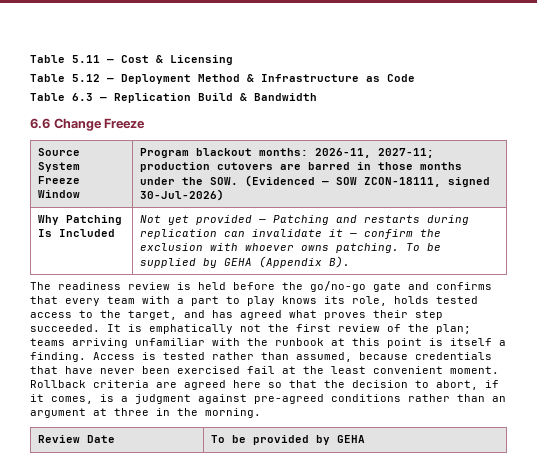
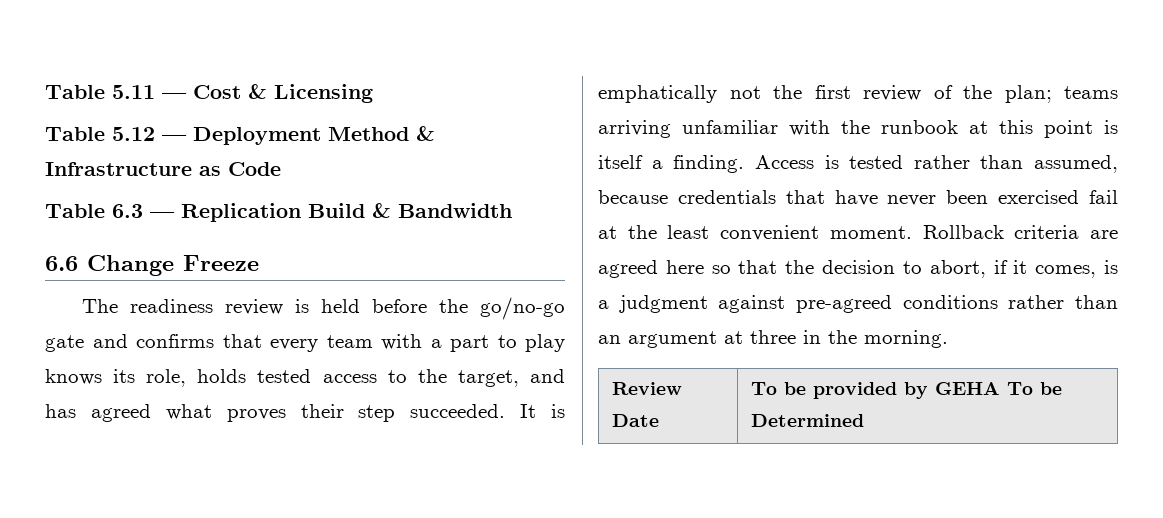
[38,148,81,156] [38,162,81,172] [38,176,81,184] [38,190,81,198] [140,148,435,158] [140,162,463,172] [140,175,491,187] [140,189,225,201] [38,215,123,225] [38,229,116,237] [140,215,470,225] [140,229,442,239] [140,243,442,253] [140,256,351,268] // Source System Freeze Window | Program blackout months: 2026-11, 2027-11; production cutovers are barred in those months under the SOW. (Evidenced — SOW ZCON-18111, signed 30-Jul-2026) // Why Patching Is Included | Not yet provided — Patching and restarts during replication can invalidate it — confirm the exclusion with whoever owns patching. To be supplied by GEHA (Appendix B). -> (259, 263) none
(366, 439) none -> [1006,382,1062,395] [750,414,864,427] To be Determined

